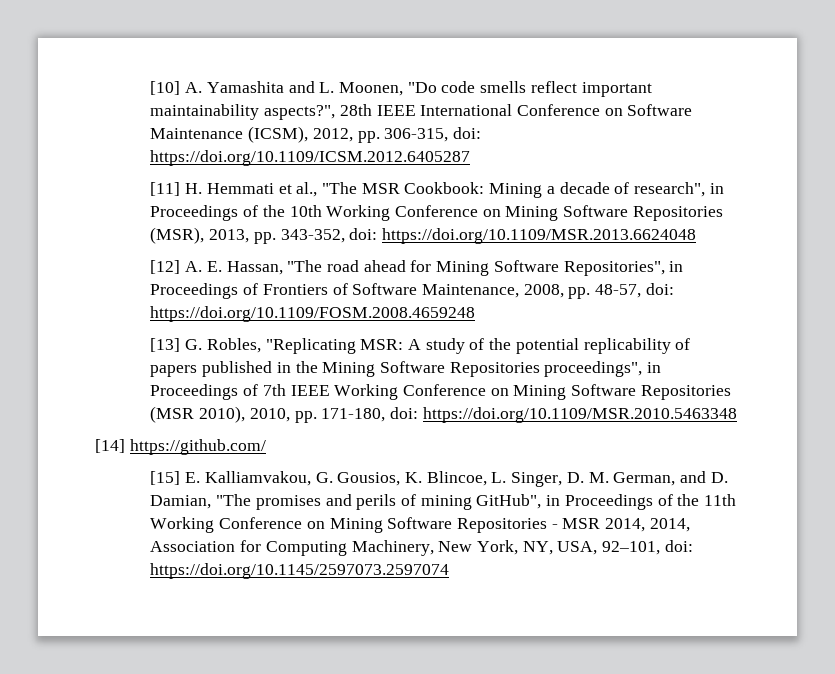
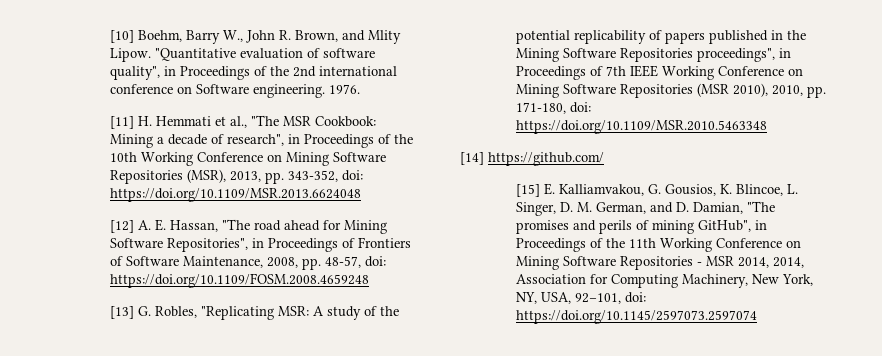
[185,81,652,97] [150,104,693,120] [150,126,482,143] [150,150,471,166] A. Yamashita and L. Moonen, "Do code smells reflect important maintainability aspects?", 28th IEEE International Conference on Software Maintenance (ICSM), 2012, pp. 306-315, doi: https://doi.org/10.1109/ICSM.2012.6405287 -> [138,30,402,44] [110,48,376,62] [110,66,398,80] [110,84,361,98] Boehm, Barry W., John R. Brown, and Mlity Lipow. "Quantitative evaluation of software quality", in Proceedings of the 2nd international conference on Software engineering. 1976.

